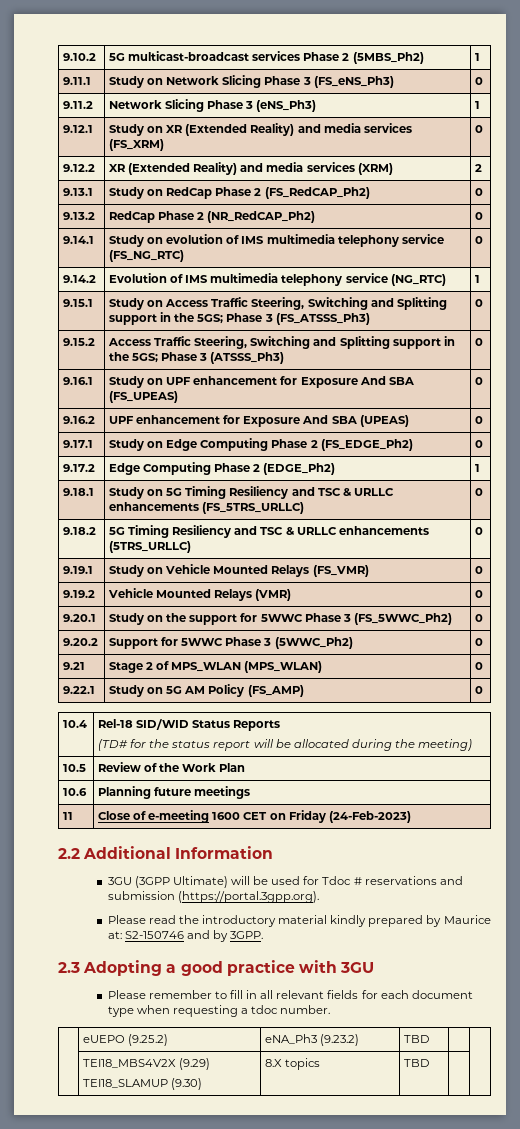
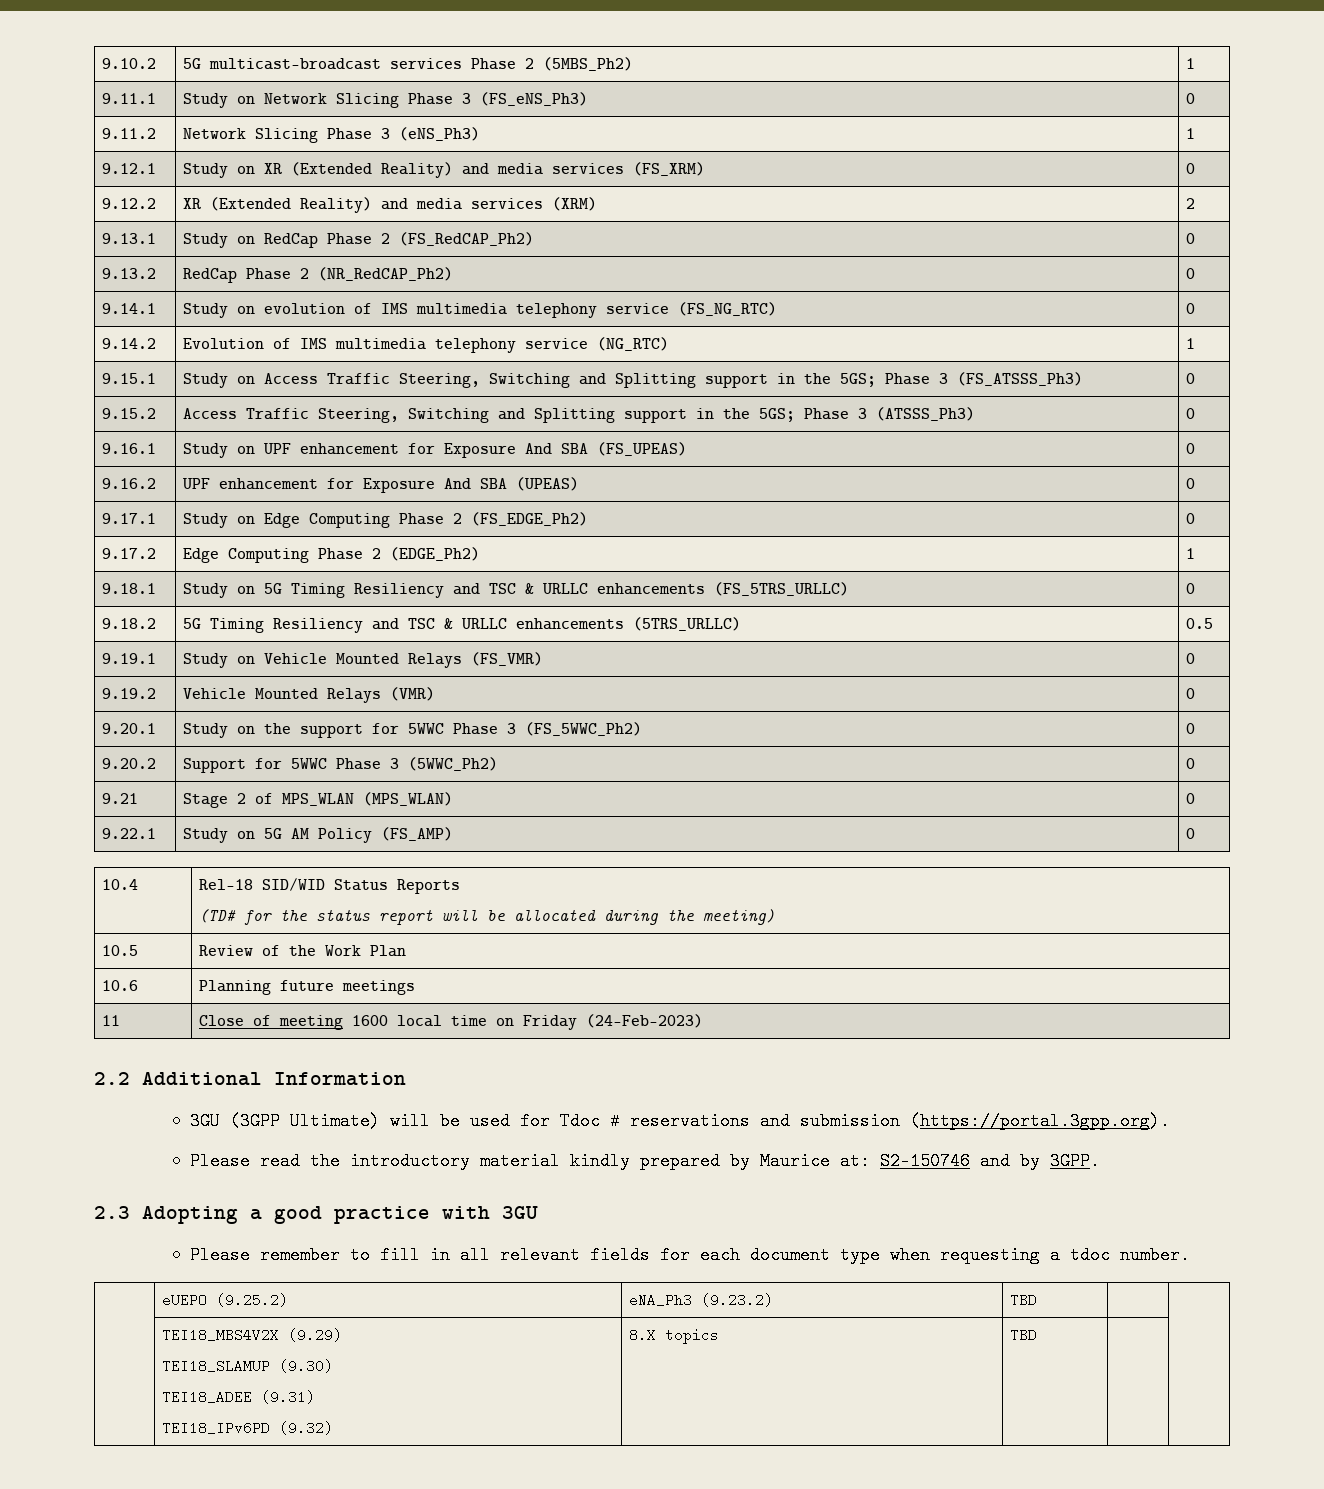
[475,527,484,535] 0 -> [1185,618,1213,629] 0.5
[148,810,268,823] e-meeting 1600 CET -> [278,1015,487,1030] meeting 1600 local time
(203, 1084) none -> [161,1390,315,1404] [161,1421,333,1435] // TEI18_ADEE (9.31) // TEI18_IPv6PD (9.32)

